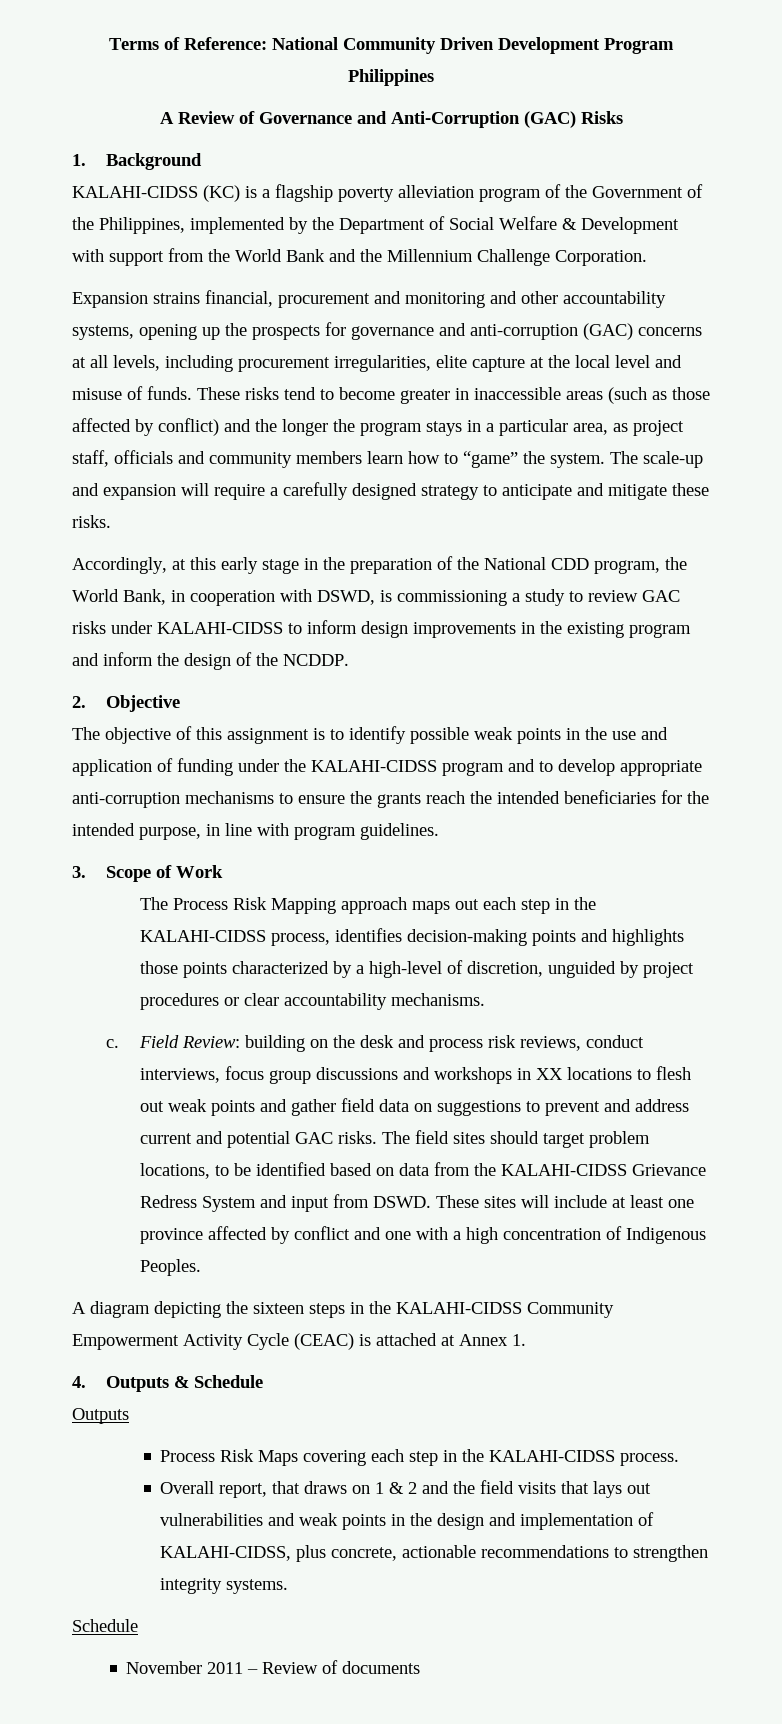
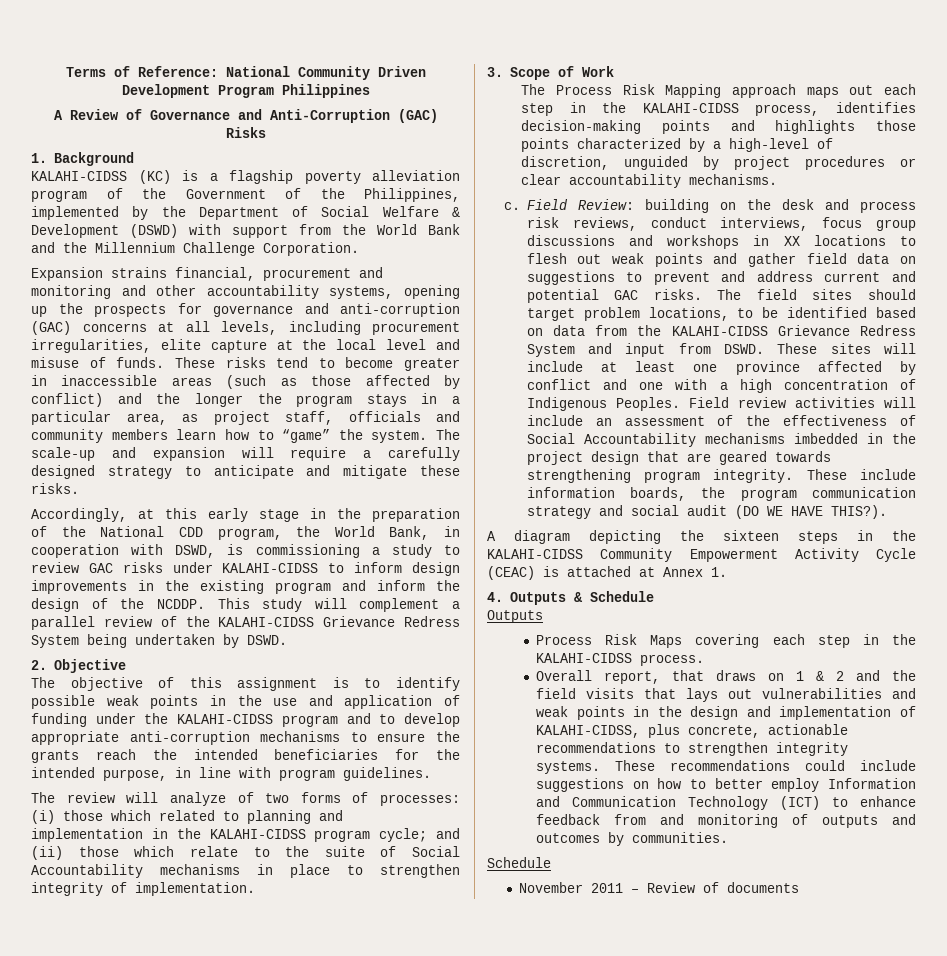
(679, 225) none -> [130,224,178,238] (DSWD)
(349, 660) none -> [217,598,460,612] [31,616,460,630] [31,634,287,648] This study will complement a parallel review of the KALAHI-CIDSS Grievance Redress System being undertaken by DSWD.
(439, 831) none -> [31,792,460,806] [31,810,343,824] [31,828,460,842] [31,846,460,860] [31,864,460,878] [31,882,255,896] // The review will analyze of two forms of processes: (i) those which related to planning and implementation in the KALAHI-CIDSS program cycle; and (ii) those which relate to the suite of Social Accountability mechanisms in place to strengthen integrity of implementation.
(201, 1267) none -> [688,397,916,408] [526,415,916,426] [526,433,916,447] [526,451,831,465] [526,469,916,483] [526,487,916,501] [526,505,887,519] Field review activities will include an assessment of the effectiveness of Social Accountability mechanisms imbedded in the project design that are geared towards strengthening program integrity. These include information boards, the program communication strategy and social audit (DO WE HAVE THIS?).
(289, 1586) none -> [614,760,916,771] [535,778,916,792] [535,796,916,810] [535,814,916,828] [535,832,728,846] These recommendations could include suggestions on how to better employ Information and Communication Technology (ICT) to enhance feedback from and monitoring of outputs and outcomes by communities.

